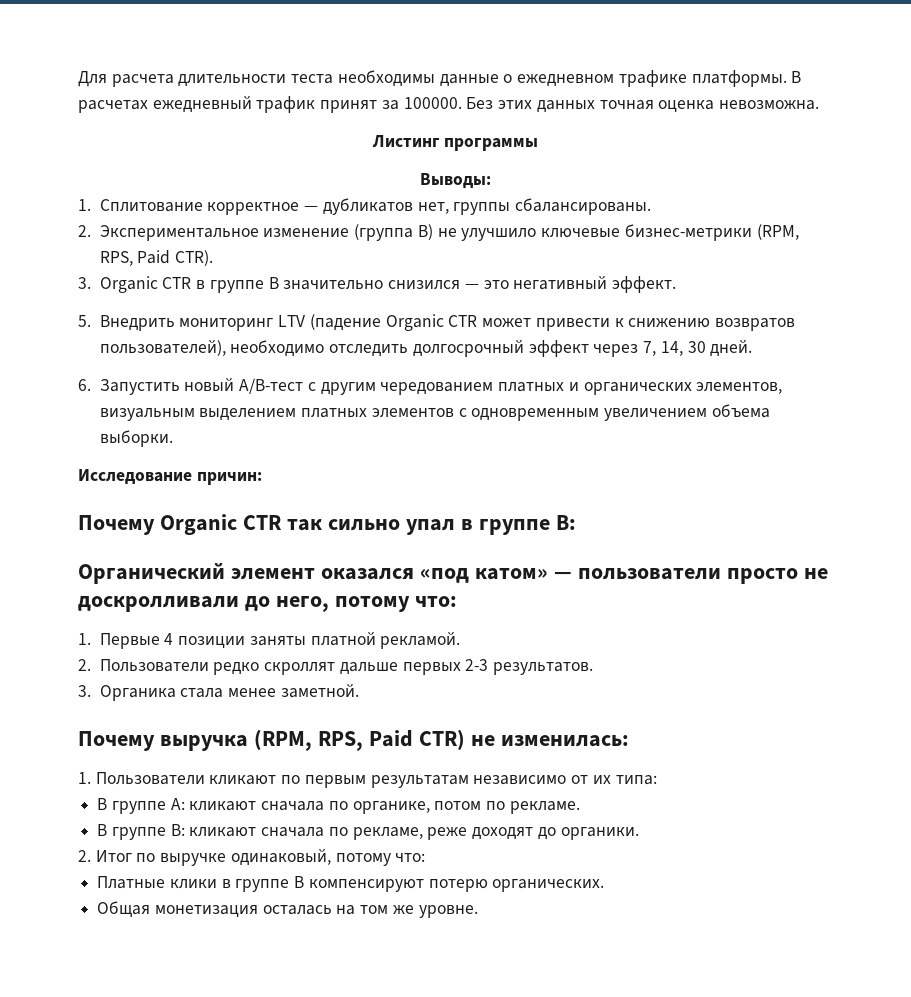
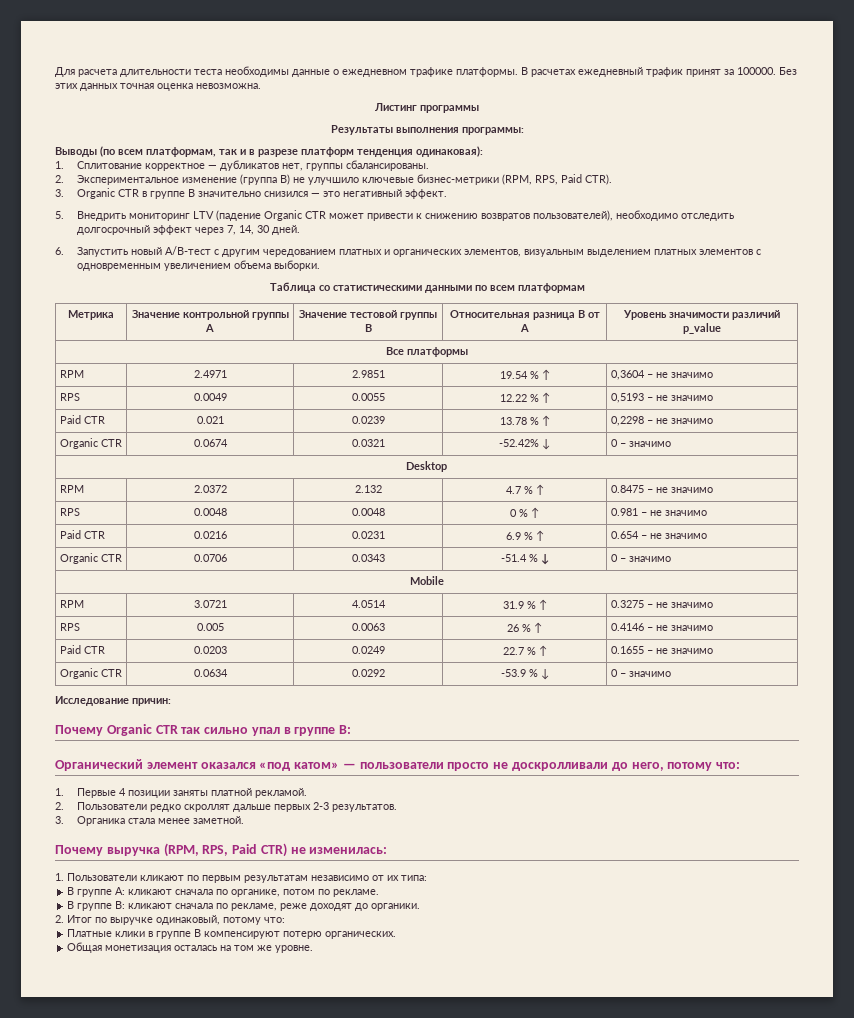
[420,173,491,189] Выводы: -> [330,125,524,135] [55,146,483,157] Результаты выполнения программы: // Выводы (по всем платформам, так и в разрезе платформ тенденция одинаковая):
(173, 438) none -> [269,282,585,293] [68,310,114,320] [131,310,289,320] [205,324,214,332] [299,310,437,320] [364,324,372,332] [449,310,600,320] [519,324,529,332] [623,310,780,320] [683,323,721,334] [385,347,468,357] [59,370,84,378] [193,370,227,378] [351,370,385,378] [499,369,550,380] [610,370,713,380] [59,393,80,401] [193,393,227,401] [351,393,385,401] [499,392,550,403] [610,393,713,403] [59,415,105,424] [196,416,224,424] [351,416,385,424] [499,415,550,426] [610,416,713,426] [59,438,122,449] [193,439,228,447] [351,439,385,447] [499,439,550,450] [610,439,671,447] [406,461,447,472] [59,485,84,493] [193,485,227,493] [354,485,382,493] [505,484,544,495] [610,485,713,493] [59,508,80,516] [193,508,227,516] [351,508,385,516] [510,507,539,518] [610,508,707,516] [59,530,105,539] [193,531,227,539] [351,531,385,539] [505,530,544,541] [610,531,707,539] [59,553,122,564] [193,554,227,562] [351,554,385,562] [500,554,549,565] [610,554,671,562] [409,576,444,585] [59,600,84,608] [193,600,227,608] [351,600,386,608] [502,599,547,610] [610,600,713,608] [59,623,80,631] [196,623,224,631] [351,623,385,631] [507,622,542,633] [610,623,713,631] [59,645,105,654] [193,646,227,654] [351,646,385,654] [502,645,547,656] [610,646,713,654] [59,668,122,679] [193,669,228,677] [351,669,385,677] [500,669,549,680] [610,669,671,677] // Таблица со статистическими данными по всем платформам // Метрика | Значение контрольной группы А | Значение тестовой группы В | Относительная разница B от A | Уровень значимости различий p_value // Все платформы // RPM | 2.4971 | 2.9851 | 19.54 % ↑ | 0,3604 – не значимо // RPS | 0.0049 | 0.0055 | 12.22 % ↑ | 0,5193 – не значимо // Paid CTR | 0.021 | 0.0239 | 13.78 % ↑ | 0,2298 – не значимо // Organic CTR | 0.0674 | 0.0321 | -52.42% ↓ | 0 – значимо // Desktop // RPM | 2.0372 | 2.132 | 4.7 % ↑ | 0.8475 – не значимо // RPS | 0.0048 | 0.0048 | 0 % ↑ | 0.981 – не значимо // Paid CTR | 0.0216 | 0.0231 | 6.9 % ↑ | 0.654 – не значимо // Organic CTR | 0.0706 | 0.0343 | -51.4 % ↓ | 0 – значимо // Mobile // RPM | 3.0721 | 4.0514 | 31.9 % ↑ | 0.3275 – не значимо // RPS | 0.005 | 0.0063 | 26 % ↑ | 0.4146 – не значимо // Paid CTR | 0.0203 | 0.0249 | 22.7 % ↑ | 0.1655 – не значимо // Organic CTR | 0.0634 | 0.0292 | -53.9 % ↓ | 0 – значимо

